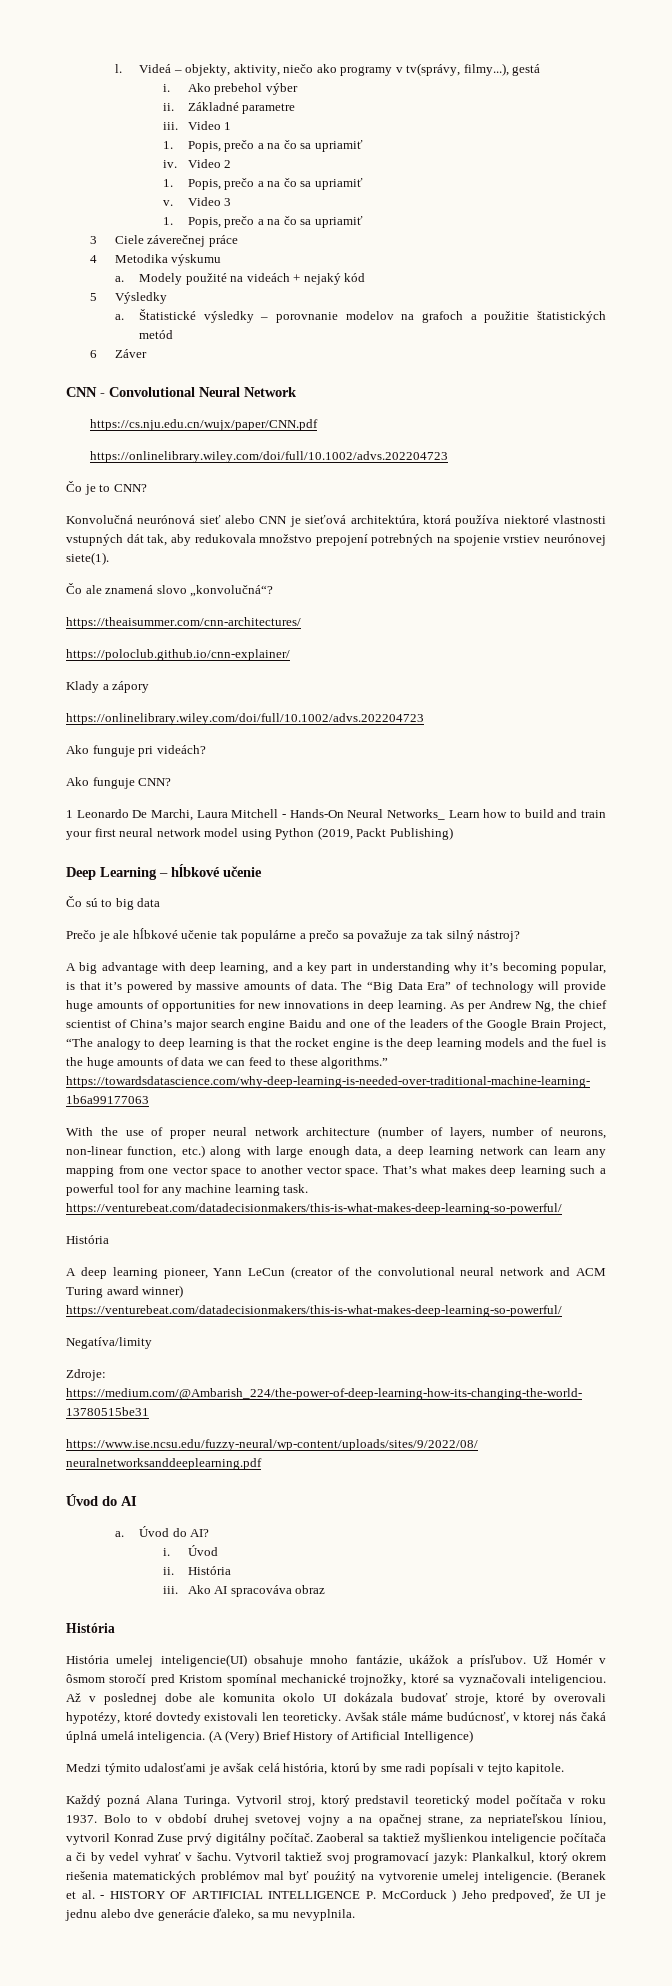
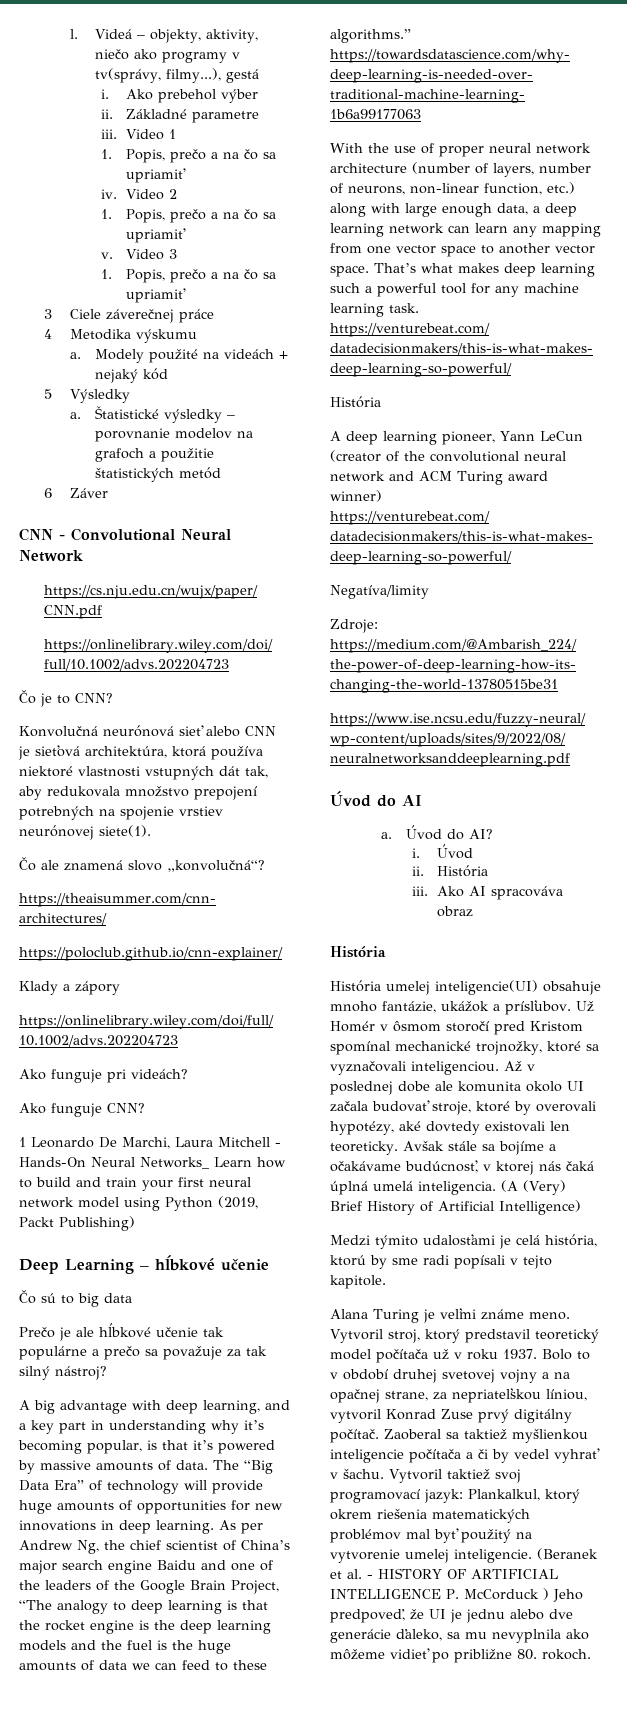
[343,1693,393,1702] dokázala -> [330,1101,368,1112] začala
[123,1712,152,1721] ktoré -> [398,1121,421,1131] aké
[411,1712,444,1721] máme -> [481,1141,556,1155] [330,1161,401,1172] sa bojíme a očakávame
[223,1763,255,1772] avšak -> (511, 1242) none
[66,1795,230,1807] Každý pozná Alana Turinga. -> [330,1308,570,1323] Alana Turing je veľmi známe meno.
(563, 1801) none -> [433,1349,449,1359] už
[314,1871,357,1883] pouźitý -> [461,1529,511,1543] použitý
[292,1909,355,1921] nevyplnila. -> [492,1629,589,1643] [330,1648,591,1663] nevyplnila ako môžeme vidieť po približne 80. rokoch.

